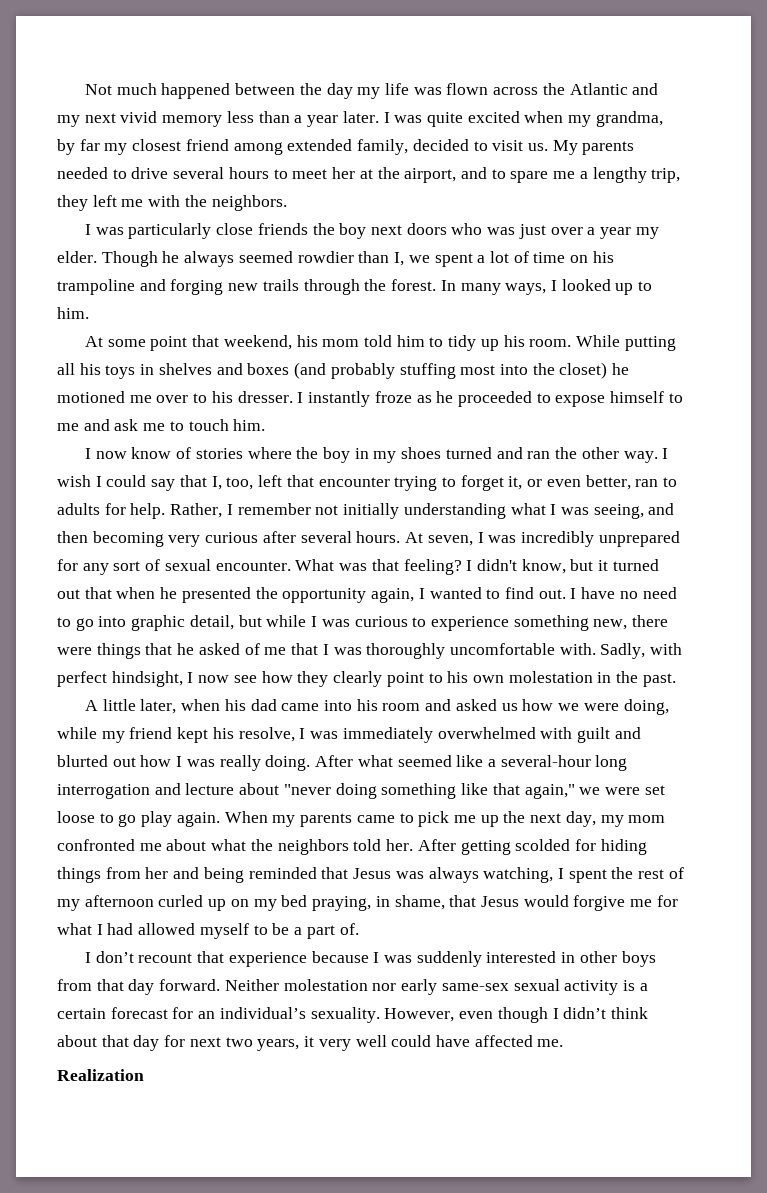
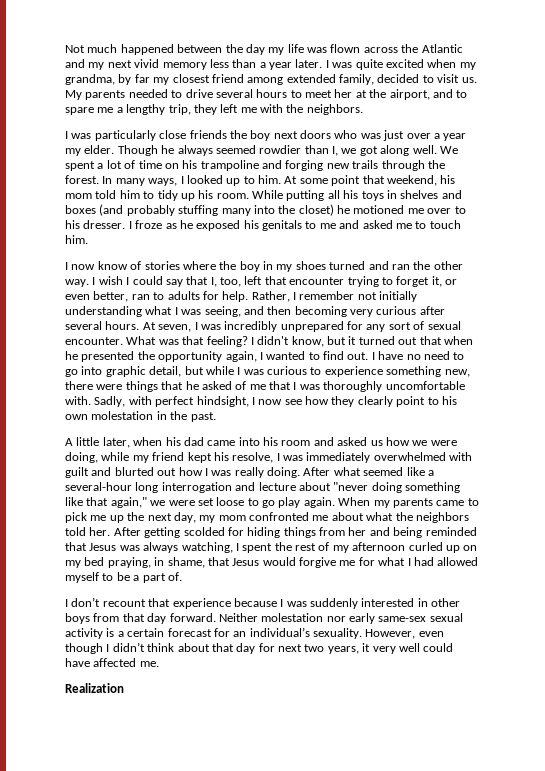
(430, 259) none -> [359,145,458,156] got along well. We
(89, 313) // -> (281, 179) none
[460,365,496,375] most -> [221,208,251,216] many
[308,391,371,407] instantly -> (132, 225) none
[457,391,665,407] proceeded to expose himself -> [196,220,302,231] exposed his genitals
[114,419,139,431] ask -> [362,220,393,229] asked

